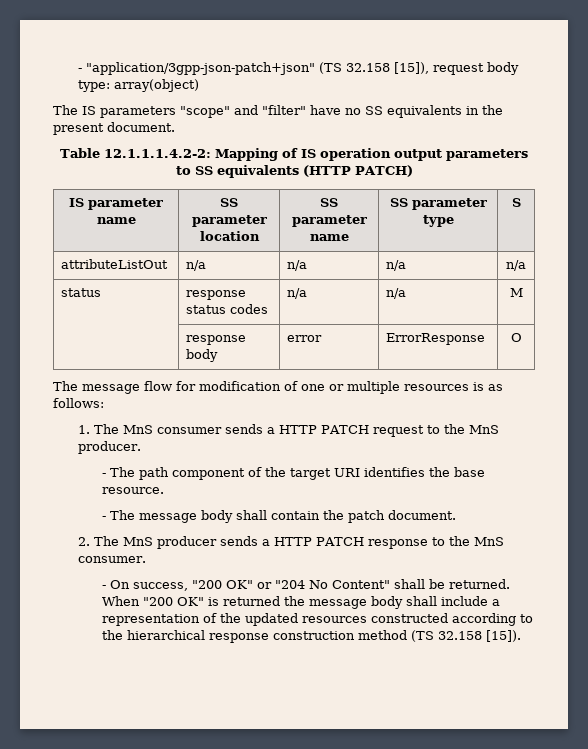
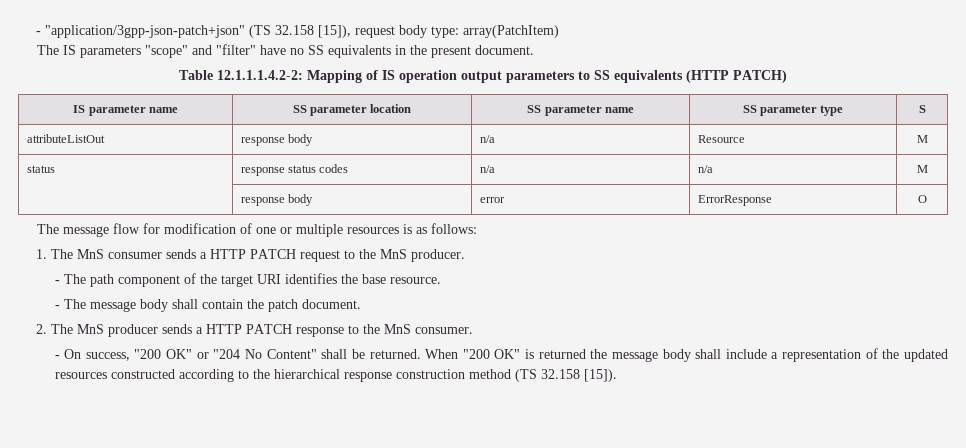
[113,79,199,92] array(object) -> [463,25,560,38] array(PatchItem)
[185,260,206,271] [286,260,307,271] [385,260,406,271] [506,260,526,271] n/a | n/a | n/a | n/a -> [240,134,313,146] [479,135,495,143] [697,135,745,143] [916,135,928,143] response body | n/a | Resource | M

